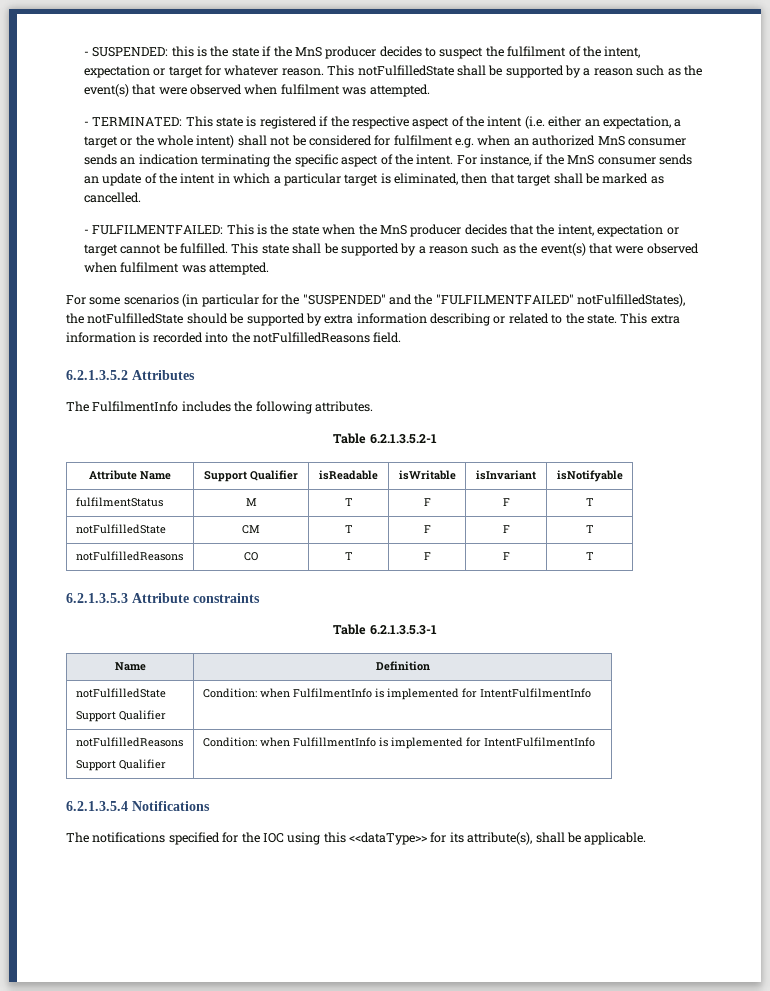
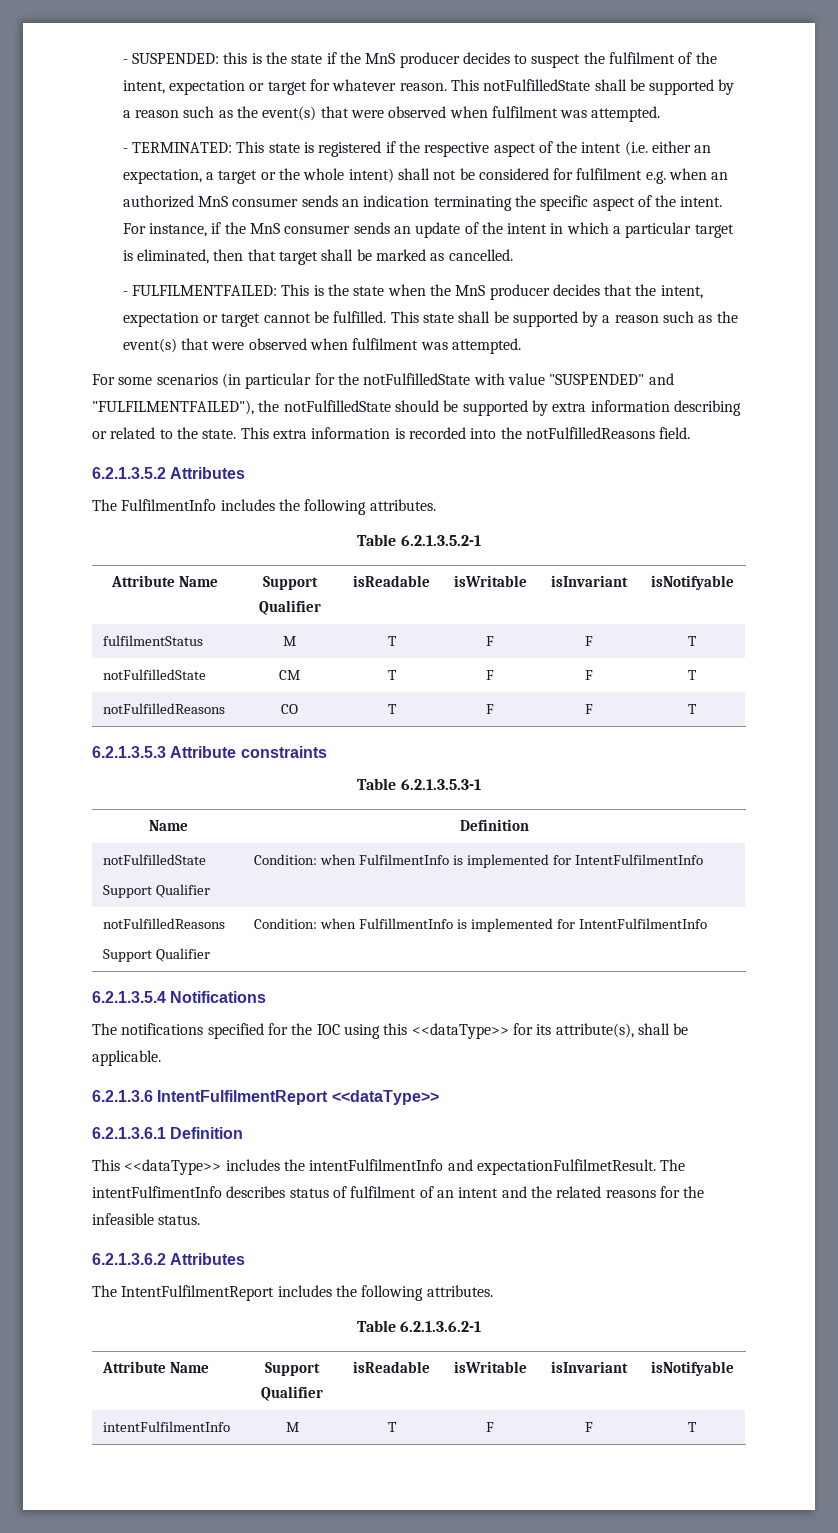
[302,294,686,307] "SUSPENDED" and the "FULFILMENTFAILED" notFulfilledStates), -> [363,373,674,385] [92,400,254,415] notFulfilledState with value "SUSPENDED" and "FULFILMENTFAILED"),
(647, 838) none -> [92,1090,439,1105] [92,1127,244,1139] [92,1159,686,1175] [92,1186,705,1198] [92,1213,201,1225] [92,1253,246,1265] [92,1285,493,1301] [356,1320,482,1332] [102,1361,210,1373] [265,1362,320,1376] [261,1386,323,1401] [353,1361,430,1373] [453,1361,527,1373] [550,1361,628,1373] [650,1361,734,1376] [103,1421,231,1432] [285,1422,299,1432] [387,1422,397,1432] [486,1422,494,1432] [584,1422,593,1432] [688,1422,697,1432] // 6.2.1.3.6 IntentFulfilmentReport <<dataType>> // 6.2.1.3.6.1 Definition // This <<dataType>> includes the intentFulfilmentInfo and expectationFulfilmetResult. The intentFulfimentInfo describes status of fulfilment of an intent and the related reasons for the infeasible status. // 6.2.1.3.6.2 Attributes // The IntentFulfilmentReport includes the following attributes. // Table 6.2.1.3.6.2-1 // Attribute Name | Support Qualifier | isReadable | isWritable | isInvariant | isNotifyable // intentFulfilmentInfo | M | T | F | F | T

